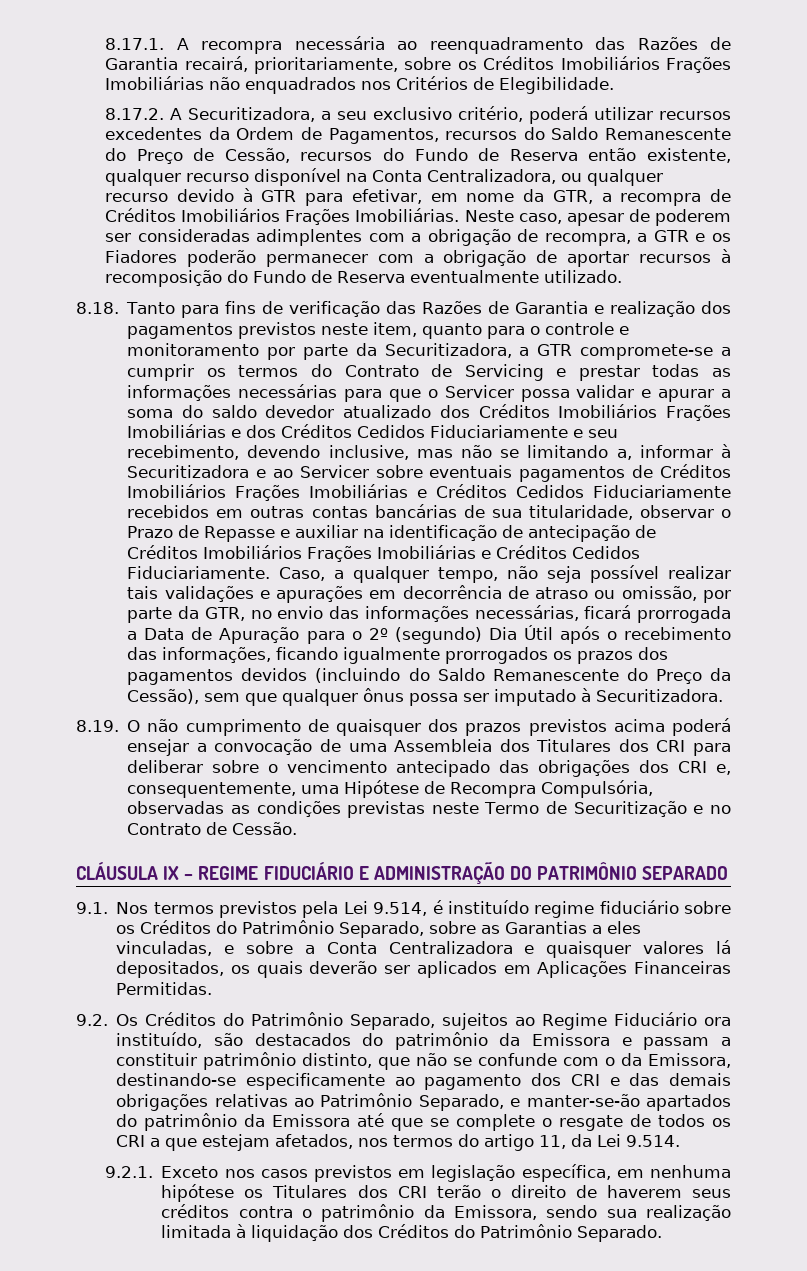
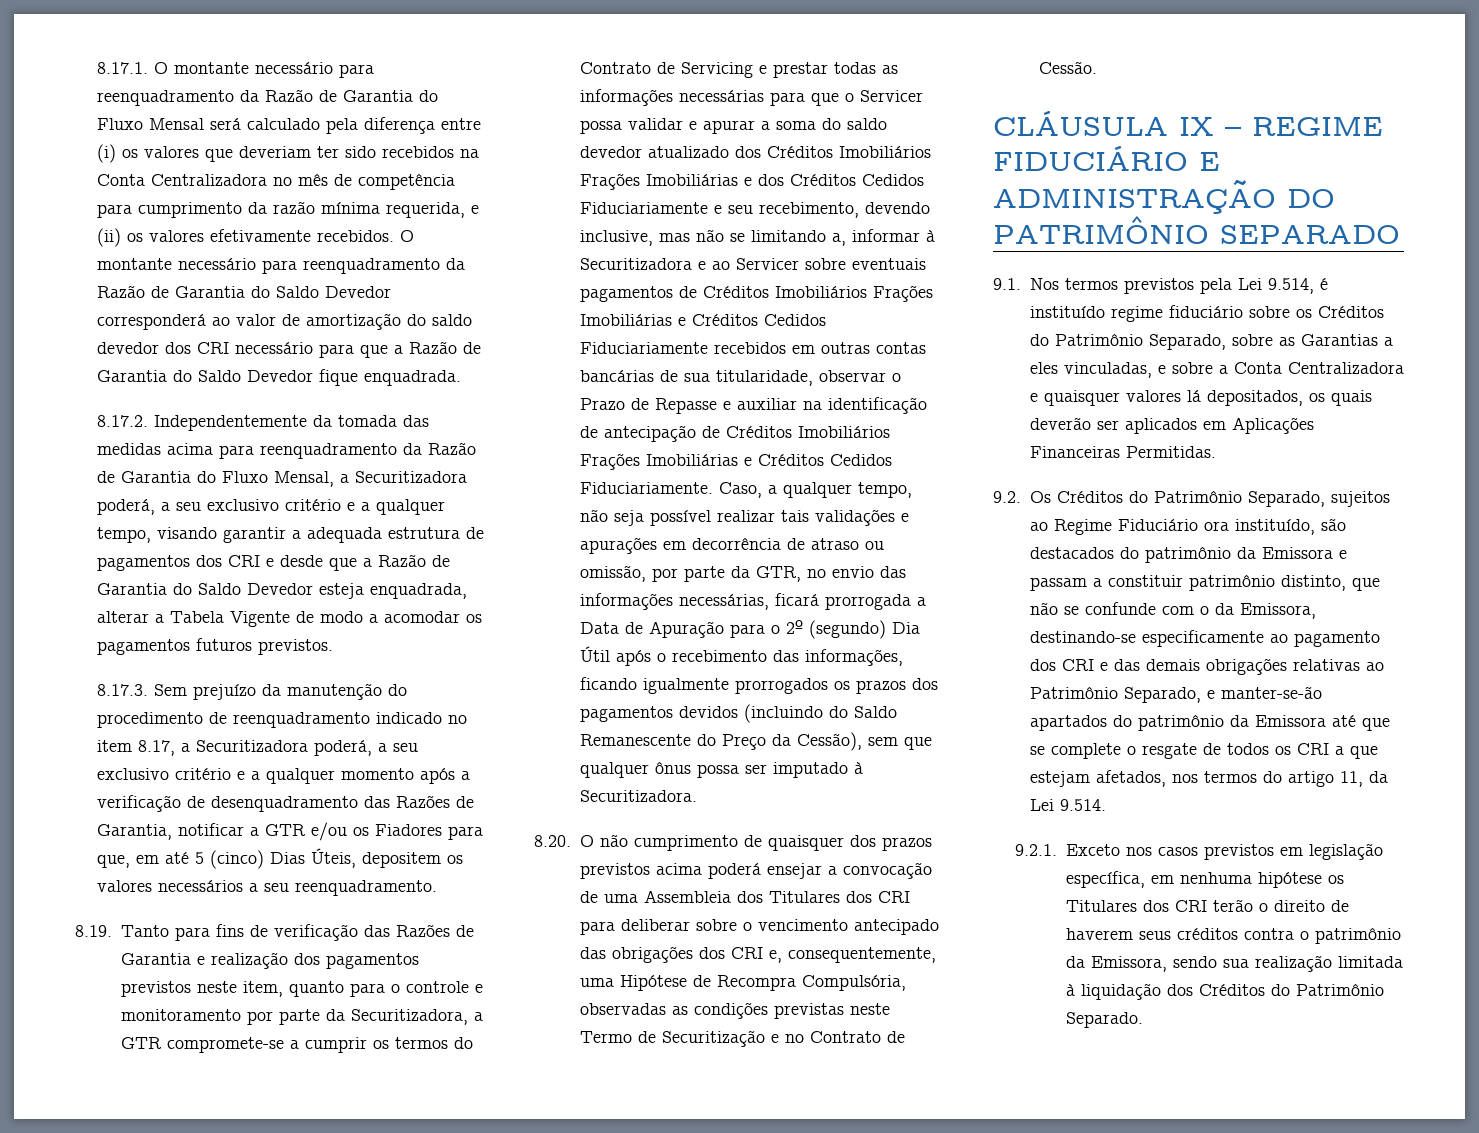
[176,36,731,54] [105,56,732,74] [105,76,615,94] [105,106,731,124] [105,127,731,144] [105,148,731,164] [105,168,664,186] [105,188,732,206] [105,208,731,226] [105,229,732,246] [105,249,731,267] [105,270,623,287] [76,302,119,314] A recompra necessária ao reenquadramento das Razões de Garantia recairá, prioritariamente, sobre os Créditos Imobiliários Frações Imobiliárias não enquadrados nos Critérios de Elegibilidade. // 8.17.2. A Securitizadora, a seu exclusivo critério, poderá utilizar recursos excedentes da Ordem de Pagamentos, recursos do Saldo Remanescente do Preço de Cessão, recursos do Fundo de Reserva então existente, qualquer recurso disponível na Conta Centralizadora, ou qualquer recurso devido à GTR para efetivar, em nome da GTR, a recompra de Créditos Imobiliários Frações Imobiliárias. Neste caso, apesar de poderem ser consideradas adimplentes com a obrigação de recompra, a GTR e os Fiadores poderão permanecer com a obrigação de aportar recursos à recomposição do Fundo de Reserva eventualmente utilizado. // 8.18. -> [153,62,374,78] [96,89,438,106] [96,117,481,134] [96,144,479,163] [96,173,455,190] [96,201,479,218] [96,228,414,247] [96,258,465,274] [96,285,391,298] [96,313,472,330] [96,341,481,358] [96,369,461,386] [96,415,429,431] [96,442,476,459] [96,471,467,487] [96,499,445,515] [96,527,484,543] [96,554,450,571] [96,583,467,599] [96,611,482,627] [96,638,333,655] [96,683,407,700] [96,712,467,728] [96,740,418,756] [96,768,470,784] [96,795,474,812] [96,822,483,841] [96,848,463,869] [96,880,437,896] [75,925,112,937] O montante necessário para reenquadramento da Razão de Garantia do Fluxo Mensal será calculado pela diferença entre (i) os valores que deveriam ter sido recebidos na Conta Centralizadora no mês de competência para cumprimento da razão mínima requerida, e (ii) os valores efetivamente recebidos. O montante necessário para reenquadramento da Razão de Garantia do Saldo Devedor corresponderá ao valor de amortização do saldo devedor dos CRI necessário para que a Razão de Garantia do Saldo Devedor fique enquadrada. // 8.17.2. Independentemente da tomada das medidas acima para reenquadramento da Razão de Garantia do Fluxo Mensal, a Securitizadora poderá, a seu exclusivo critério e a qualquer tempo, visando garantir a adequada estrutura de pagamentos dos CRI e desde que a Razão de Garantia do Saldo Devedor esteja enquadrada, alterar a Tabela Vigente de modo a acomodar os pagamentos futuros previstos. // 8.17.3. Sem prejuízo da manutenção do procedimento de reenquadramento indicado no item 8.17, a Securitizadora poderá, a seu exclusivo critério e a qualquer momento após a verificação de desenquadramento das Razões de Garantia, notificar a GTR e/ou os Fiadores para que, em até 5 (cinco) Dias Úteis, depositem os valores necessários a seu reenquadramento. // 8.19.
[76,720,119,732] 8.19. -> [534,835,571,847] 8.20.

